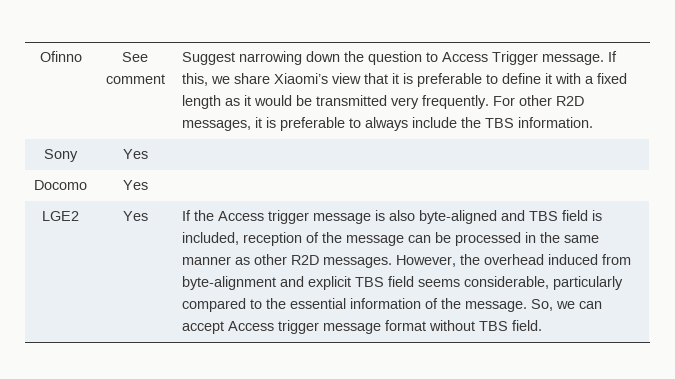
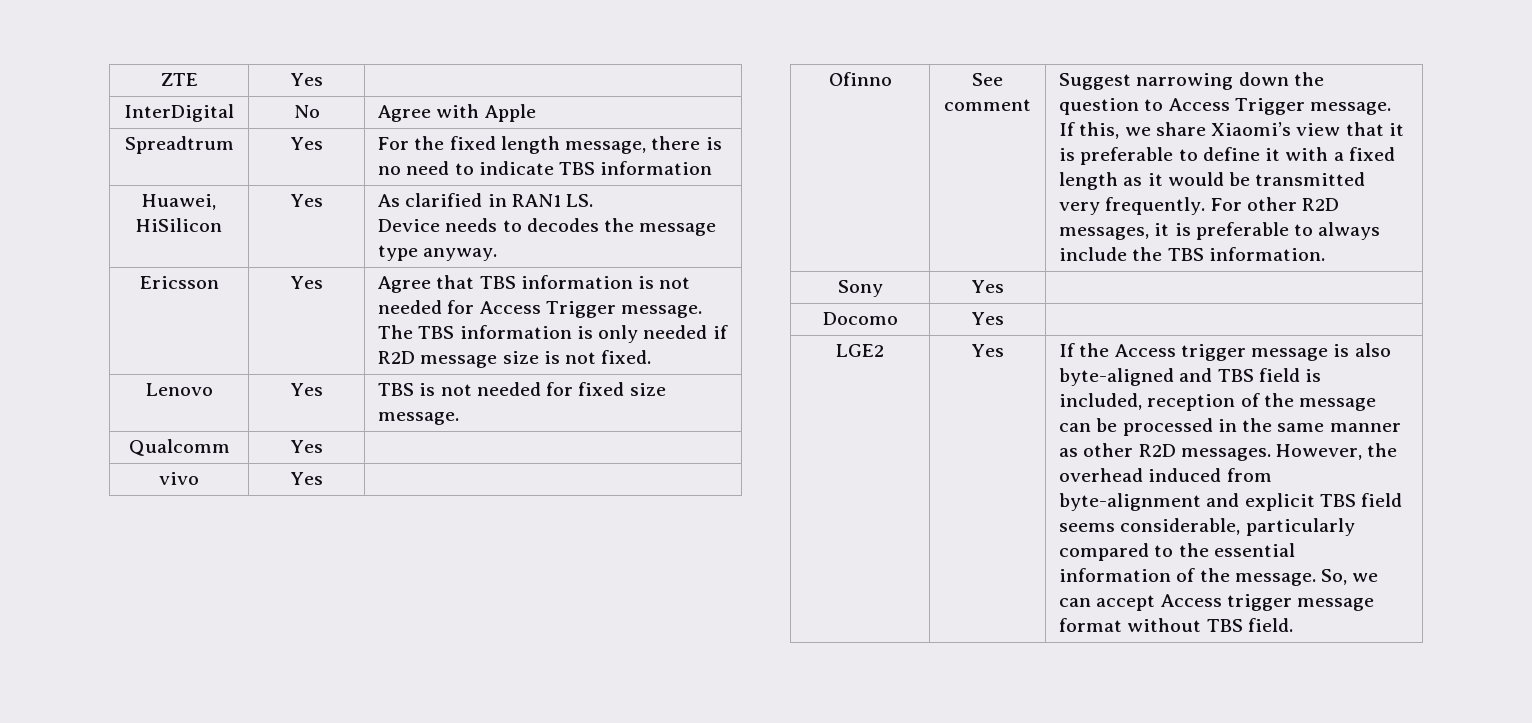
(39, 56) none -> [160,73,198,86] [290,73,324,86] [124,104,234,122] [293,105,320,118] [378,104,536,122] [124,136,234,154] [290,137,324,150] [378,136,722,154] [378,161,713,175] [142,194,216,210] [136,218,222,232] [290,194,324,207] [378,193,594,207] [378,218,717,236] [378,245,498,261] [139,276,219,289] [290,276,324,289] [378,275,691,293] [378,300,703,318] [378,325,728,343] [378,350,652,368] [145,383,213,396] [290,383,324,396] [378,382,666,396] [378,412,460,425] [128,439,230,456] [290,440,324,453] [159,472,199,485] [290,472,324,485] ZTE | Yes | // InterDigital | No | Agree with Apple // Spreadtrum | Yes | For the fixed length message, there is no need to indicate TBS information // Huawei, HiSilicon | Yes | As clarified in RAN1 LS. // Device needs to decodes the message type anyway. // Ericsson | Yes | Agree that TBS information is not needed for Access Trigger message. The TBS information is only needed if R2D message size is not fixed. // Lenovo | Yes | TBS is not needed for fixed size message. // Qualcomm | Yes | // vivo | Yes | //

